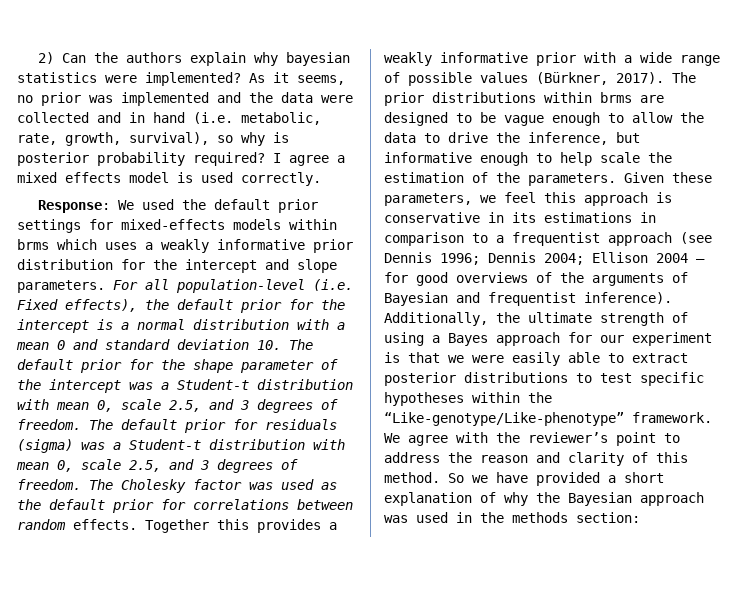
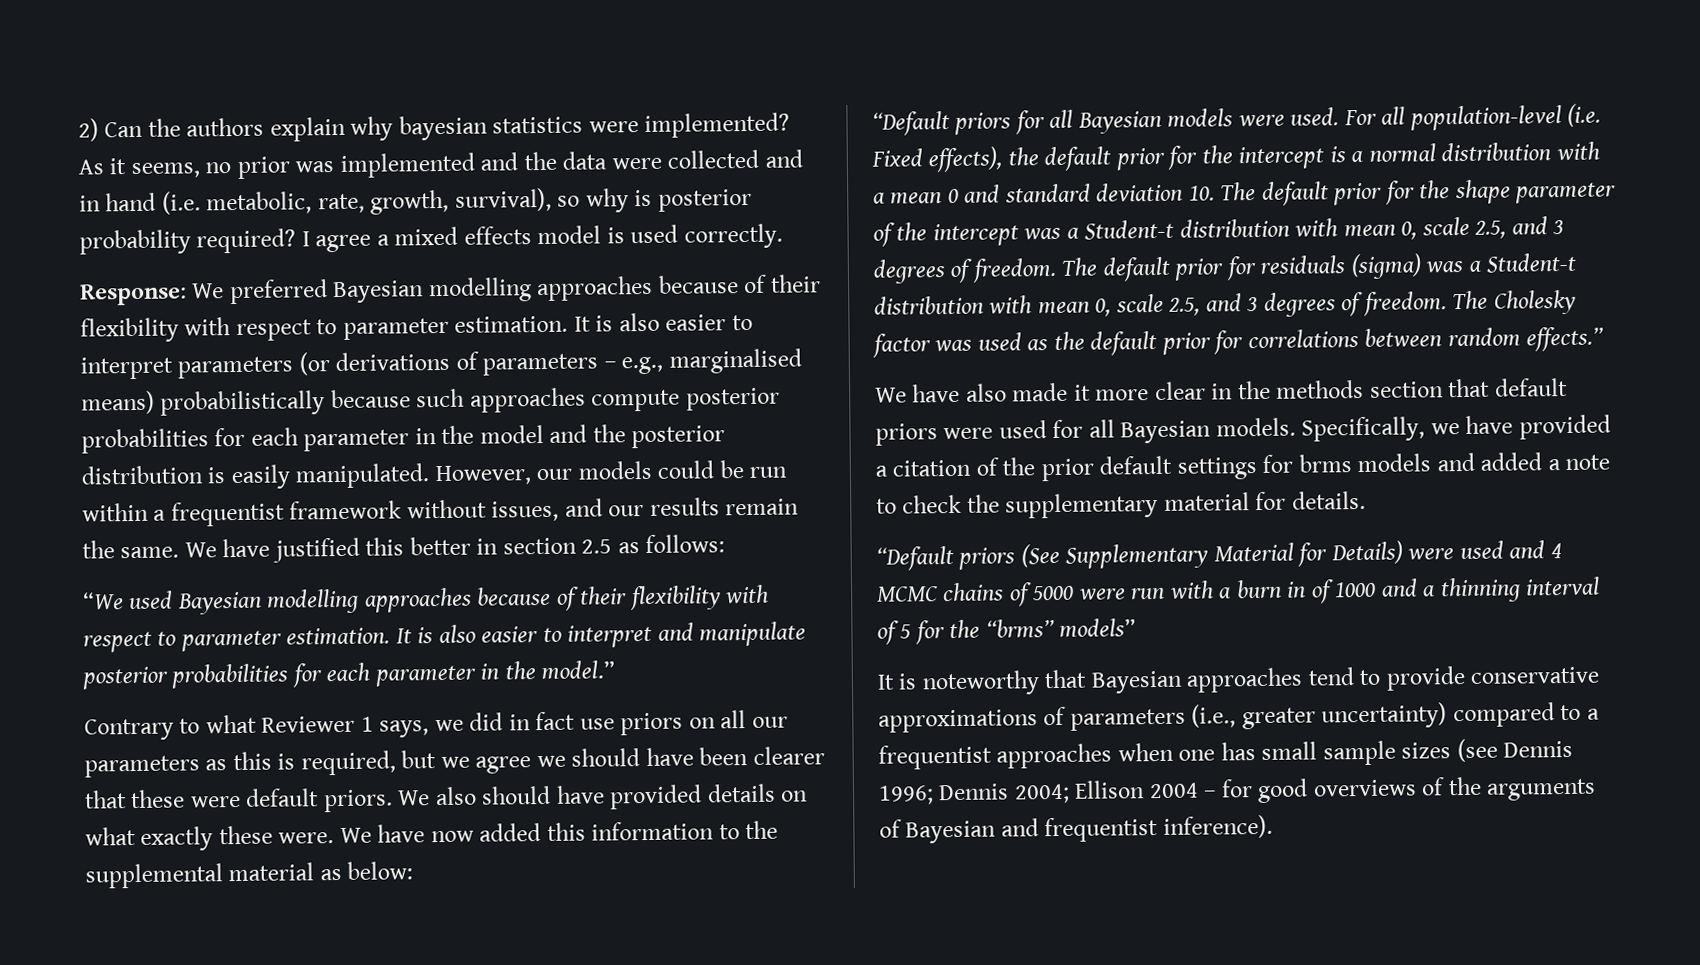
[141,199,318,213] [17,219,337,233] [17,239,353,253] [17,259,337,273] [17,280,105,293] used the default prior settings for mixed-effects models within brms which uses a weakly informative prior distribution for the intercept and slope parameters. -> [228,274,821,305] [80,312,753,343] [80,348,802,380] [81,387,780,416] [81,424,726,454] [81,460,788,490] [82,497,800,527] [82,534,726,563] [83,584,770,615] [83,621,807,653] [82,660,616,690] [84,710,788,741] [84,746,825,778] [84,783,809,813] [85,820,779,851] [85,861,414,889] [872,107,1340,136] preferred Bayesian modelling approaches because of their flexibility with respect to parameter estimation. It is also easier to interpret parameters (or derivations of parameters – e.g., marginalised means) probabilistically because such approaches compute posterior probabilities for each parameter in the model and the posterior distribution is easily manipulated. However, our models could be run within a frequentist framework without issues, and our results remain the same. We have justified this better in section 2.5 as follows: // “We used Bayesian modelling approaches because of their flexibility with respect to parameter estimation. It is also easier to interpret and manipulate posterior probabilities for each parameter in the model.” // Contrary to what Reviewer 1 says, we did in fact use priors on all our parameters as this is required, but we agree we should have been clearer that these were default priors. We also should have provided details on what exactly these were. We have now added this information to the supplemental material as below: // “Default priors for all Bayesian models were used.
[73,519,337,533] [384,52,720,66] [384,72,696,86] [384,92,664,106] [384,112,704,126] [384,132,640,145] [384,152,672,166] [384,172,712,186] [384,192,672,206] [384,212,656,223] [384,232,672,246] effects. Together this provides a weakly informative prior with a wide range of possible values (Bürkner, 2017). The prior distributions within brms are designed to be vague enough to allow the data to drive the inference, but informative enough to help scale the estimation of the parameters. Given these parameters, we feel this approach is conservative in its estimations in comparison to a frequentist approach -> [1526,326,1605,352] [875,377,1568,403] [875,414,1611,446] [875,452,1611,482] [876,490,1366,519] [876,540,1562,571] [877,576,1601,607] [877,618,1137,645] [877,665,1600,696] [878,702,1600,733] [878,740,1452,770] effects.” // We have also made it more clear in the methods section that default priors were used for all Bayesian models. Specifically, we have provided a citation of the prior default settings for brms models and added a note to check the supplementary material for details. // “Default priors (See Supplementary Material for Details) were used and 4 MCMC chains of 5000 were run with a burn in of 1000 and a thinning interval of 5 for the “brms” models” // It is noteworthy that Bayesian approaches tend to provide conservative approximations of parameters (i.e., greater uncertainty) compared to a frequentist approaches when one has small sample sizes
[384,312,688,326] [384,332,712,346] [384,352,688,366] [384,372,704,386] [384,392,552,406] [384,412,712,426] [384,432,680,446] [384,452,688,466] [384,472,664,486] [384,492,704,506] [384,512,640,523] Additionally, the ultimate strength of using a Bayes approach for our experiment is that we were easily able to extract posterior distributions to test specific hypotheses within the “Like-genotype/Like-phenotype” framework. We agree with the reviewer’s point to address the reason and clarity of this method. So we have provided a short explanation of why the Bayesian approach was used in the methods section: -> (1273, 826) none

